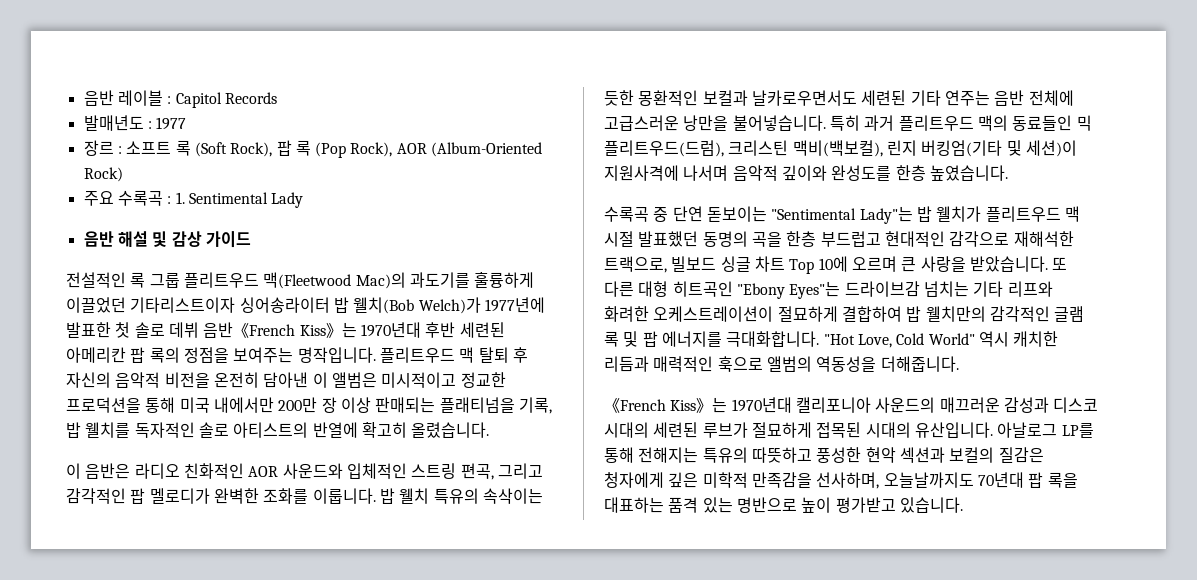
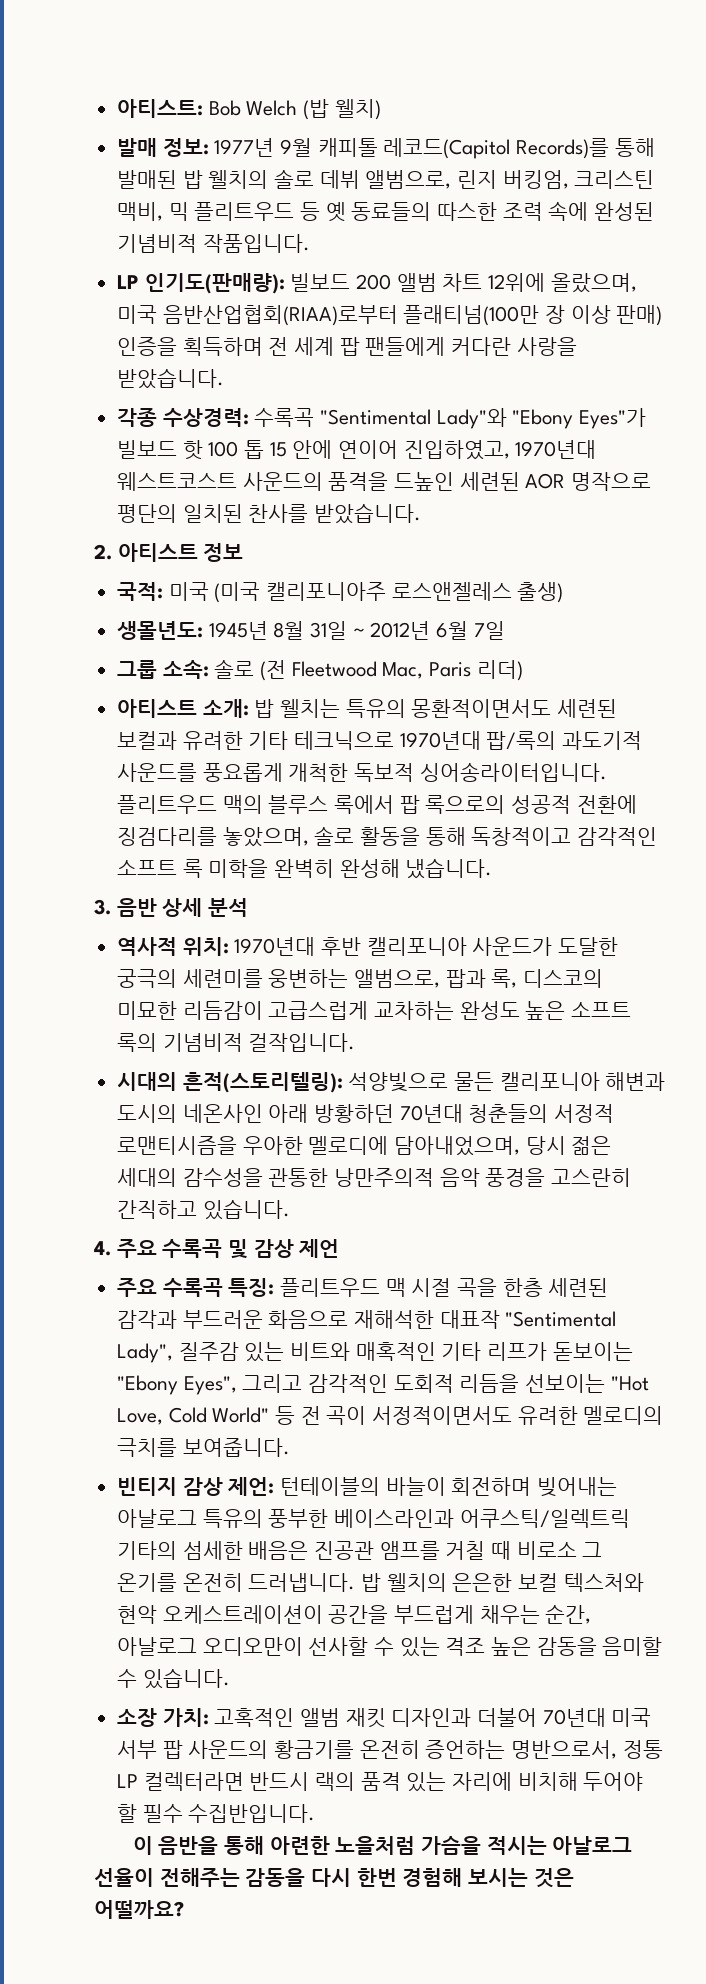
[83,90,277,108] [83,115,187,131] [83,140,543,158] [83,167,123,182] [83,190,304,208] [83,231,251,248] [66,272,535,289] [66,297,545,314] [66,322,505,338] [66,347,528,363] [66,372,506,388] [66,397,552,414] [66,422,490,438] [66,463,543,480] [66,488,543,504] [604,90,1074,106] [604,115,1092,131] [604,140,1077,157] [604,165,1008,181] [604,206,1080,224] [604,231,1074,247] [604,256,1068,274] [604,281,1053,299] [604,306,1085,322] [604,331,1059,348] [604,356,959,372] [604,397,1099,413] [604,422,1094,438] [604,447,1044,463] [604,472,1078,489] [604,497,963,513] 음반 레이블 : Capitol Records // 발매년도 : 1977 // 장르 : 소프트 록 (Soft Rock), 팝 록 (Pop Rock), AOR (Album-Oriented Rock) // 주요 수록곡 : 1. Sentimental Lady // 음반 해설 및 감상 가이드 // 전설적인 록 그룹 플리트우드 맥(Fleetwood Mac)의 과도기를 훌륭하게 이끌었던 기타리스트이자 싱어송라이터 밥 웰치(Bob Welch)가 1977년에 발표한 첫 솔로 데뷔 음반《French Kiss》는 1970년대 후반 세련된 아메리칸 팝 록의 정점을 보여주는 명작입니다. 플리트우드 맥 탈퇴 후 자신의 음악적 비전을 온전히 담아낸 이 앨범은 미시적이고 정교한 프로덕션을 통해 미국 내에서만 200만 장 이상 판매되는 플래티넘을 기록, 밥 웰치를 독자적인 솔로 아티스트의 반열에 확고히 올렸습니다. // 이 음반은 라디오 친화적인 AOR 사운드와 입체적인 스트링 편곡, 그리고 감각적인 팝 멜로디가 완벽한 조화를 이룹니다. 밥 웰치 특유의 속삭이는 듯한 몽환적인 보컬과 날카로우면서도 세련된 기타 연주는 음반 전체에 고급스러운 낭만을 불어넣습니다. 특히 과거 플리트우드 맥의 동료들인 믹 플리트우드(드럼), 크리스틴 맥비(백보컬), 린지 버킹엄(기타 및 세션)이 지원사격에 나서며 음악적 깊이와 완성도를 한층 높였습니다. // 수록곡 중 단연 돋보이는 "Sentimental Lady"는 밥 웰치가 플리트우드 맥 시절 발표했던 동명의 곡을 한층 부드럽고 현대적인 감각으로 재해석한 트랙으로, 빌보드 싱글 차트 Top 10에 오르며 큰 사랑을 받았습니다. 또 다른 대형 히트곡인 "Ebony Eyes"는 드라이브감 넘치는 기타 리프와 화려한 오케스트레이션이 절묘하게 결합하여 밥 웰치만의 감각적인 글램 록 및 팝 에너지를 극대화합니다. "Hot Love, Cold World" 역시 캐치한 리듬과 매력적인 훅으로 앨범의 역동성을 더해줍니다. // 《French Kiss》는 1970년대 캘리포니아 사운드의 매끄러운 감성과 디스코 시대의 세련된 루브가 절묘하게 접목된 시대의 유산입니다. 아날로그 LP를 통해 전해지는 특유의 따뜻하고 풍성한 현악 섹션과 보컬의 질감은 청자에게 깊은 미학적 만족감을 선사하며, 오늘날까지도 70년대 팝 록을 대표하는 품격 있는 명반으로 높이 평가받고 있습니다. -> [117,99,381,120] [117,138,655,159] [117,169,655,189] [117,201,655,222] [117,234,310,253] [117,273,637,294] [117,305,663,326] [117,337,577,356] [117,368,225,389] [117,408,647,429] [117,440,597,460] [117,472,652,491] [117,503,422,524] [94,543,244,562] [117,582,564,603] [117,621,505,640] [117,659,523,681] [117,699,618,718] [117,731,643,750] [117,762,607,782] [117,795,637,814] [117,826,658,847] [117,858,493,879] [94,898,249,917] [117,937,619,956] [117,969,604,988] [117,1001,632,1020] [117,1033,356,1052] [117,1072,666,1093] [117,1104,615,1123] [117,1136,612,1156] [117,1168,632,1187] [117,1199,290,1220] [94,1239,340,1259] [117,1278,609,1297] [117,1310,617,1329] [117,1342,633,1363] [117,1374,649,1395] [117,1406,664,1425] [117,1438,290,1457] [117,1477,618,1497] [117,1509,630,1528] [117,1541,603,1560] [117,1573,644,1592] [117,1604,592,1624] [117,1637,663,1657] [117,1668,230,1689] [117,1708,652,1728] [117,1740,663,1759] [117,1772,644,1792] [117,1804,316,1823] [132,1836,633,1855] [94,1868,574,1888] [94,1900,184,1919] 아티스트: Bob Welch (밥 웰치) // 발매 정보: 1977년 9월 캐피톨 레코드(Capitol Records)를 통해 발매된 밥 웰치의 솔로 데뷔 앨범으로, 린지 버킹엄, 크리스틴 맥비, 믹 플리트우드 등 옛 동료들의 따스한 조력 속에 완성된 기념비적 작품입니다. // LP 인기도(판매량): 빌보드 200 앨범 차트 12위에 올랐으며, 미국 음반산업협회(RIAA)로부터 플래티넘(100만 장 이상 판매) 인증을 획득하며 전 세계 팝 팬들에게 커다란 사랑을 받았습니다. // 각종 수상경력: 수록곡 "Sentimental Lady"와 "Ebony Eyes"가 빌보드 핫 100 톱 15 안에 연이어 진입하였고, 1970년대 웨스트코스트 사운드의 품격을 드높인 세련된 AOR 명작으로 평단의 일치된 찬사를 받았습니다. // 2. 아티스트 정보 // 국적: 미국 (미국 캘리포니아주 로스앤젤레스 출생) // 생몰년도: 1945년 8월 31일 ~ 2012년 6월 7일 // 그룹 소속: 솔로 (전 Fleetwood Mac, Paris 리더) // 아티스트 소개: 밥 웰치는 특유의 몽환적이면서도 세련된 보컬과 유려한 기타 테크닉으로 1970년대 팝/록의 과도기적 사운드를 풍요롭게 개척한 독보적 싱어송라이터입니다. 플리트우드 맥의 블루스 록에서 팝 록으로의 성공적 전환에 징검다리를 놓았으며, 솔로 활동을 통해 독창적이고 감각적인 소프트 록 미학을 완벽히 완성해 냈습니다. // 3. 음반 상세 분석 // 역사적 위치: 1970년대 후반 캘리포니아 사운드가 도달한 궁극의 세련미를 웅변하는 앨범으로, 팝과 록, 디스코의 미묘한 리듬감이 고급스럽게 교차하는 완성도 높은 소프트 록의 기념비적 걸작입니다. // 시대의 흔적(스토리텔링): 석양빛으로 물든 캘리포니아 해변과 도시의 네온사인 아래 방황하던 70년대 청춘들의 서정적 로맨티시즘을 우아한 멜로디에 담아내었으며, 당시 젊은 세대의 감수성을 관통한 낭만주의적 음악 풍경을 고스란히 간직하고 있습니다. // 4. 주요 수록곡 및 감상 제언 // 주요 수록곡 특징: 플리트우드 맥 시절 곡을 한층 세련된 감각과 부드러운 화음으로 재해석한 대표작 "Sentimental Lady", 질주감 있는 비트와 매혹적인 기타 리프가 돋보이는 "Ebony Eyes", 그리고 감각적인 도회적 리듬을 선보이는 "Hot Love, Cold World" 등 전 곡이 서정적이면서도 유려한 멜로디의 극치를 보여줍니다. // 빈티지 감상 제언: 턴테이블의 바늘이 회전하며 빚어내는 아날로그 특유의 풍부한 베이스라인과 어쿠스틱/일렉트릭 기타의 섬세한 배음은 진공관 앰프를 거칠 때 비로소 그 온기를 온전히 드러냅니다. 밥 웰치의 은은한 보컬 텍스처와 현악 오케스트레이션이 공간을 부드럽게 채우는 순간, 아날로그 오디오만이 선사할 수 있는 격조 높은 감동을 음미할 수 있습니다. // 소장 가치: 고혹적인 앨범 재킷 디자인과 더불어 70년대 미국 서부 팝 사운드의 황금기를 온전히 증언하는 명반으로서, 정통 LP 컬렉터라면 반드시 랙의 품격 있는 자리에 비치해 두어야 할 필수 수집반입니다. // 이 음반을 통해 아련한 노을처럼 가슴을 적시는 아날로그 선율이 전해주는 감동을 다시 한번 경험해 보시는 것은 어떨까요?

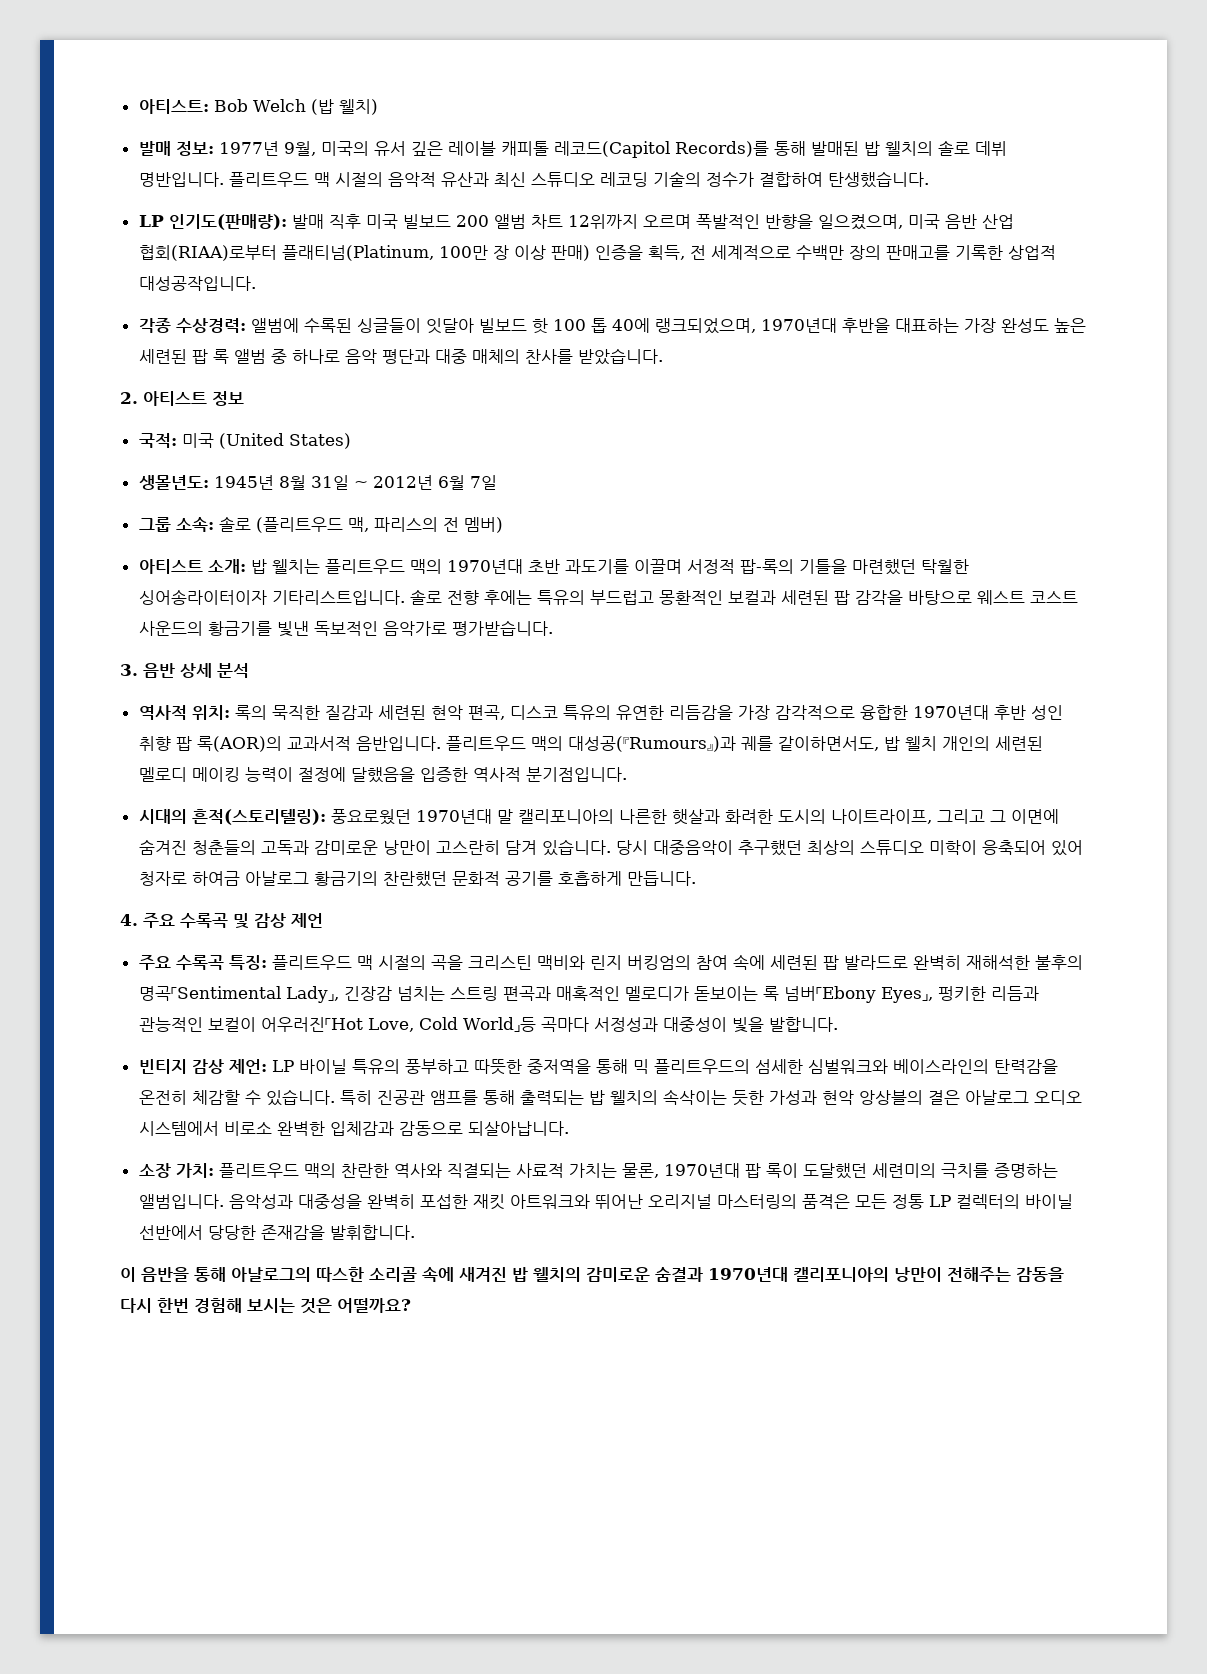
[280,138,313,157] 9월 -> [283,141,496,156] 9월, 미국의 유서 깊은 레이블
[365,170,655,189] [117,201,655,222] [117,234,310,253] 앨범으로, 린지 버킹엄, 크리스틴 맥비, 믹 플리트우드 등 옛 동료들의 따스한 조력 속에 완성된 기념비적 작품입니다. -> [138,171,929,188] 명반입니다. 플리트우드 맥 시절의 음악적 유산과 최신 스튜디오 레코딩 기술의 정수가 결합하여 탄생했습니다.
(285, 283) none -> [291,214,398,229] 발매 직후 미국
[488,273,637,293] [117,305,663,326] [117,337,577,356] [117,368,225,389] [117,408,647,429] [117,440,597,460] [117,472,652,491] [117,504,243,523] 12위에 올랐으며, 미국 음반산업협회(RIAA)로부터 플래티넘(100만 장 이상 판매) 인증을 획득하며 전 세계 팝 팬들에게 커다란 사랑을 받았습니다. // 각종 수상경력: 수록곡 "Sentimental Lady"와 "Ebony Eyes"가 빌보드 핫 100 톱 15 안에 연이어 진입하였고, 1970년대 웨스트코스트 사운드의 품격을 드높인 세련된 AOR 명작으로 평단의 일치된 -> [567,214,1014,230] [138,245,1056,261] [138,276,256,291] [138,318,1086,334] [138,349,520,364] 12위까지 오르며 폭발적인 반향을 일으켰으며, 미국 음반 산업 협회(RIAA)로부터 플래티넘(Platinum, 100만 장 이상 판매) 인증을 획득, 전 세계적으로 수백만 장의 판매고를 기록한 상업적 대성공작입니다. // 각종 수상경력: 앨범에 수록된 싱글들이 잇달아 빌보드 핫 100 톱 40에 랭크되었으며, 1970년대 후반을 대표하는 가장 완성도 높은 세련된 팝 록 앨범 중 하나로 음악 평단과 대중 매체의
[214,582,564,603] (미국 캘리포니아주 로스앤젤레스 출생) -> [218,433,351,449] (United States)
[260,660,523,681] (전 Fleetwood Mac, Paris 리더) -> [255,517,503,533] (플리트우드 맥, 파리스의 전 멤버)
[345,699,618,718] [117,731,643,750] [117,762,607,782] [117,795,637,814] [117,826,658,847] [117,858,493,879] 특유의 몽환적이면서도 세련된 보컬과 유려한 기타 테크닉으로 1970년대 팝/록의 과도기적 사운드를 풍요롭게 개척한 독보적 싱어송라이터입니다. 플리트우드 맥의 블루스 록에서 팝 록으로의 성공적 전환에 징검다리를 놓았으며, 솔로 활동을 통해 독창적이고 감각적인 소프트 록 미학을 완벽히 완성해 냈습니다. -> [324,559,969,575] [138,589,1078,605] [138,620,553,637] 플리트우드 맥의 1970년대 초반 과도기를 이끌며 서정적 팝-록의 기틀을 마련했던 탁월한 싱어송라이터이자 기타리스트입니다. 솔로 전향 후에는 특유의 부드럽고 몽환적인 보컬과 세련된 팝 감각을 바탕으로 웨스트 코스트 사운드의 황금기를 빛낸 독보적인 음악가로 평가받습니다.
[234,937,619,956] [117,969,604,988] [117,1001,632,1020] [117,1033,356,1052] [117,1072,666,1093] [117,1104,615,1123] [117,1136,612,1156] [117,1168,632,1187] [117,1199,290,1220] 1970년대 후반 캘리포니아 사운드가 도달한 궁극의 세련미를 웅변하는 앨범으로, 팝과 록, 디스코의 미묘한 리듬감이 고급스럽게 교차하는 완성도 높은 소프트 록의 기념비적 걸작입니다. // 시대의 흔적(스토리텔링): 석양빛으로 물든 캘리포니아 해변과 도시의 네온사인 아래 방황하던 70년대 청춘들의 서정적 로맨티시즘을 우아한 멜로디에 담아내었으며, 당시 젊은 세대의 감수성을 관통한 낭만주의적 음악 풍경을 고스란히 간직하고 있습니다. -> [234,705,1063,720] [138,736,1043,752] [138,767,627,783] [138,809,1059,825] [138,839,1083,856] [138,871,696,887] 록의 묵직한 질감과 세련된 현악 편곡, 디스코 특유의 유연한 리듬감을 가장 감각적으로 융합한 1970년대 후반 성인 취향 팝 록(AOR)의 교과서적 음반입니다. 플리트우드 맥의 대성공(『Rumours』)과 궤를 같이하면서도, 밥 웰치 개인의 세련된 멜로디 메이킹 능력이 절정에 달했음을 입증한 역사적 분기점입니다. // 시대의 흔적(스토리텔링): 풍요로웠던 1970년대 말 캘리포니아의 나른한 햇살과 화려한 도시의 나이트라이프, 그리고 그 이면에 숨겨진 청춘들의 고독과 감미로운 낭만이 고스란히 담겨 있습니다. 당시 대중음악이 추구했던 최상의 스튜디오 미학이 응축되어 있어 청자로 하여금 아날로그 황금기의 찬란했던 문화적 공기를 호흡하게 만듭니다.
[411,1278,609,1297] [117,1310,617,1329] [117,1342,633,1363] [117,1374,649,1395] [117,1406,664,1425] [117,1438,290,1457] [117,1477,618,1497] [117,1509,630,1528] [117,1541,603,1560] [117,1573,644,1592] [117,1604,592,1624] [117,1637,663,1657] [117,1668,230,1689] [117,1708,652,1728] [117,1740,663,1759] [117,1772,644,1792] [117,1804,316,1823] [132,1836,633,1855] [94,1868,154,1887] 시절 곡을 한층 세련된 감각과 부드러운 화음으로 재해석한 대표작 "Sentimental Lady", 질주감 있는 비트와 매혹적인 기타 리프가 돋보이는 "Ebony Eyes", 그리고 감각적인 도회적 리듬을 선보이는 "Hot Love, Cold World" 등 전 곡이 서정적이면서도 유려한 멜로디의 극치를 보여줍니다. // 빈티지 감상 제언: 턴테이블의 바늘이 회전하며 빚어내는 아날로그 특유의 풍부한 베이스라인과 어쿠스틱/일렉트릭 기타의 섬세한 배음은 진공관 앰프를 거칠 때 비로소 그 온기를 온전히 드러냅니다. 밥 웰치의 은은한 보컬 텍스처와 현악 오케스트레이션이 공간을 부드럽게 채우는 순간, 아날로그 오디오만이 선사할 수 있는 격조 높은 감동을 음미할 수 있습니다. // 소장 가치: 고혹적인 앨범 재킷 디자인과 더불어 70년대 미국 서부 팝 사운드의 황금기를 온전히 증언하는 명반으로서, 정통 LP 컬렉터라면 반드시 랙의 품격 있는 자리에 비치해 두어야 할 필수 수집반입니다. // 이 음반을 통해 아련한 노을처럼 가슴을 적시는 아날로그 선율이 -> [377,954,1083,970] [138,986,1039,1003] [138,1017,838,1033] [138,1059,1058,1075] [138,1089,1082,1106] [138,1121,569,1136] [138,1163,1058,1179] [138,1194,1073,1210] [138,1225,415,1240] [120,1267,942,1282] 시절의 곡을 크리스틴 맥비와 린지 버킹엄의 참여 속에 세련된 팝 발라드로 완벽히 재해석한 불후의 명곡「Sentimental Lady」, 긴장감 넘치는 스트링 편곡과 매혹적인 멜로디가 돋보이는 록 넘버「Ebony Eyes」, 펑키한 리듬과 관능적인 보컬이 어우러진「Hot Love, Cold World」등 곡마다 서정성과 대중성이 빛을 발합니다. // 빈티지 감상 제언: LP 바이닐 특유의 풍부하고 따뜻한 중저역을 통해 믹 플리트우드의 섬세한 심벌워크와 베이스라인의 탄력감을 온전히 체감할 수 있습니다. 특히 진공관 앰프를 통해 출력되는 밥 웰치의 속삭이는 듯한 가성과 현악 앙상블의 결은 아날로그 오디오 시스템에서 비로소 완벽한 입체감과 감동으로 되살아납니다. // 소장 가치: 플리트우드 맥의 찬란한 역사와 직결되는 사료적 가치는 물론, 1970년대 팝 록이 도달했던 세련미의 극치를 증명하는 앨범입니다. 음악성과 대중성을 완벽히 포섭한 재킷 아트워크와 뛰어난 오리지널 마스터링의 품격은 모든 정통 LP 컬렉터의 바이닐 선반에서 당당한 존재감을 발휘합니다. // 이 음반을 통해 아날로그의 따스한 소리골 속에 새겨진 밥 웰치의 감미로운 숨결과 1970년대 캘리포니아의 낭만이

